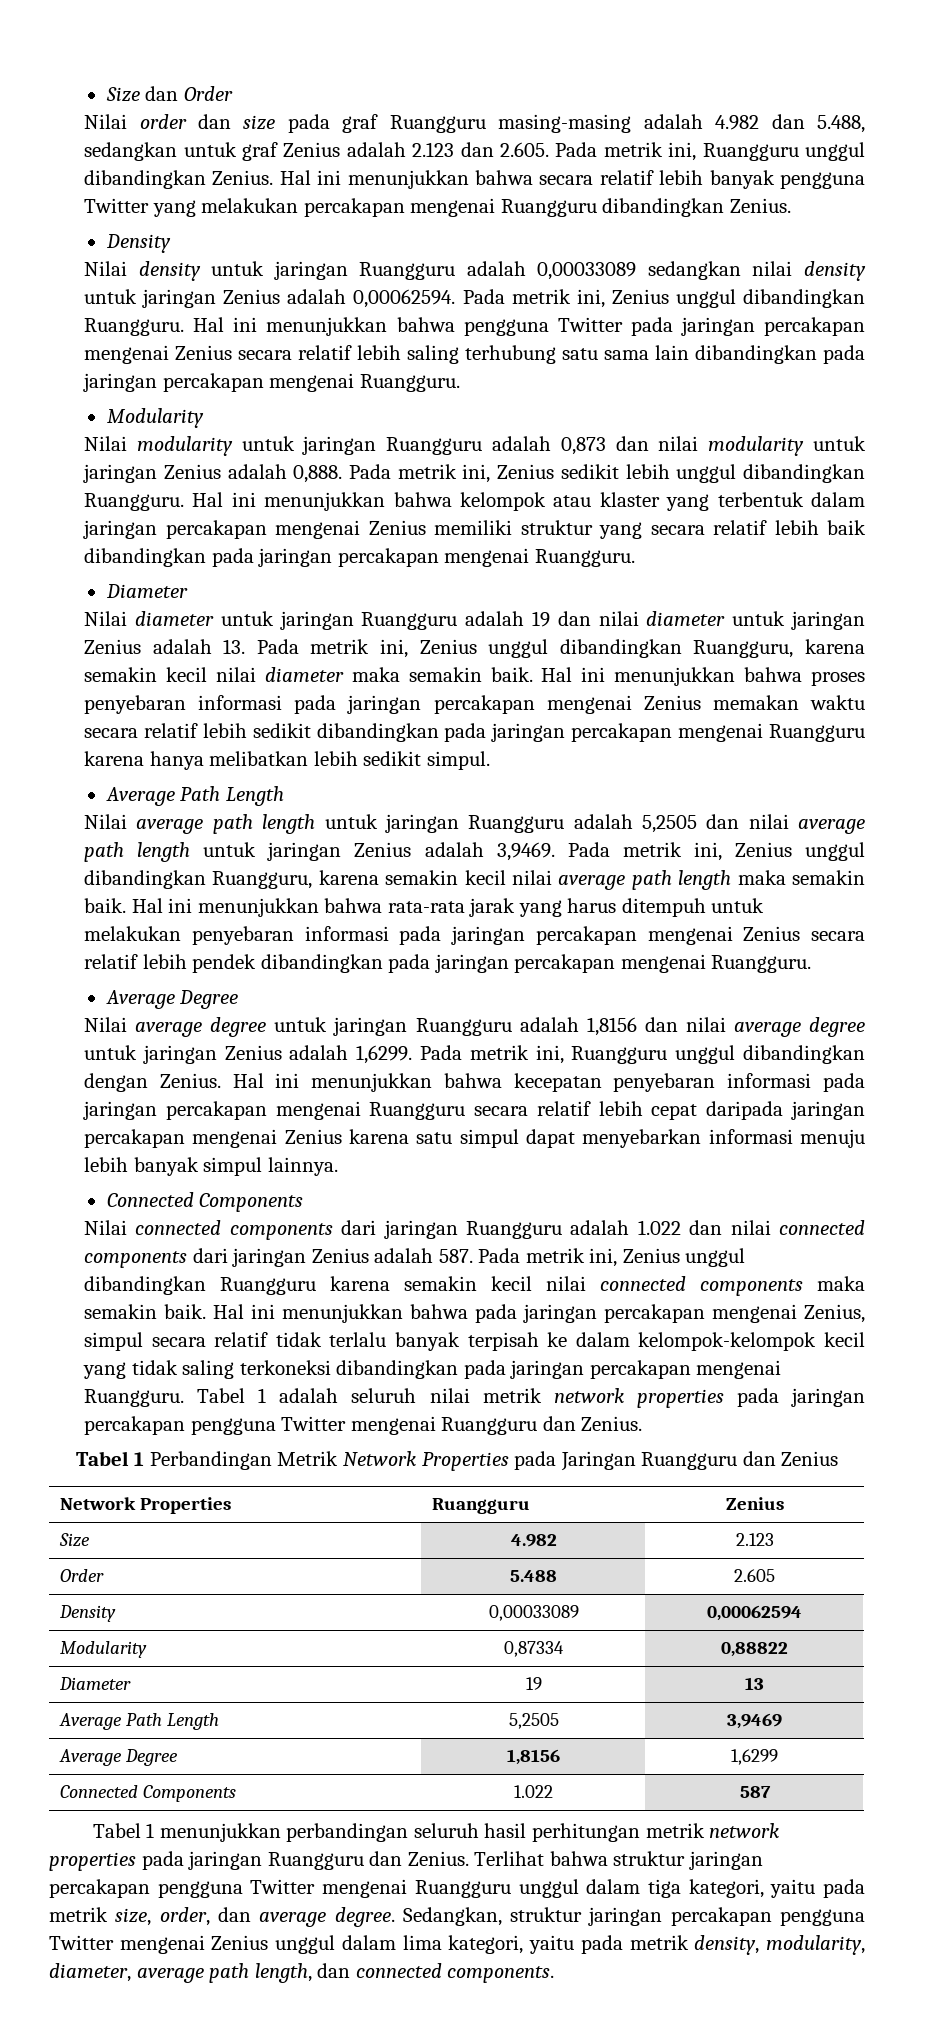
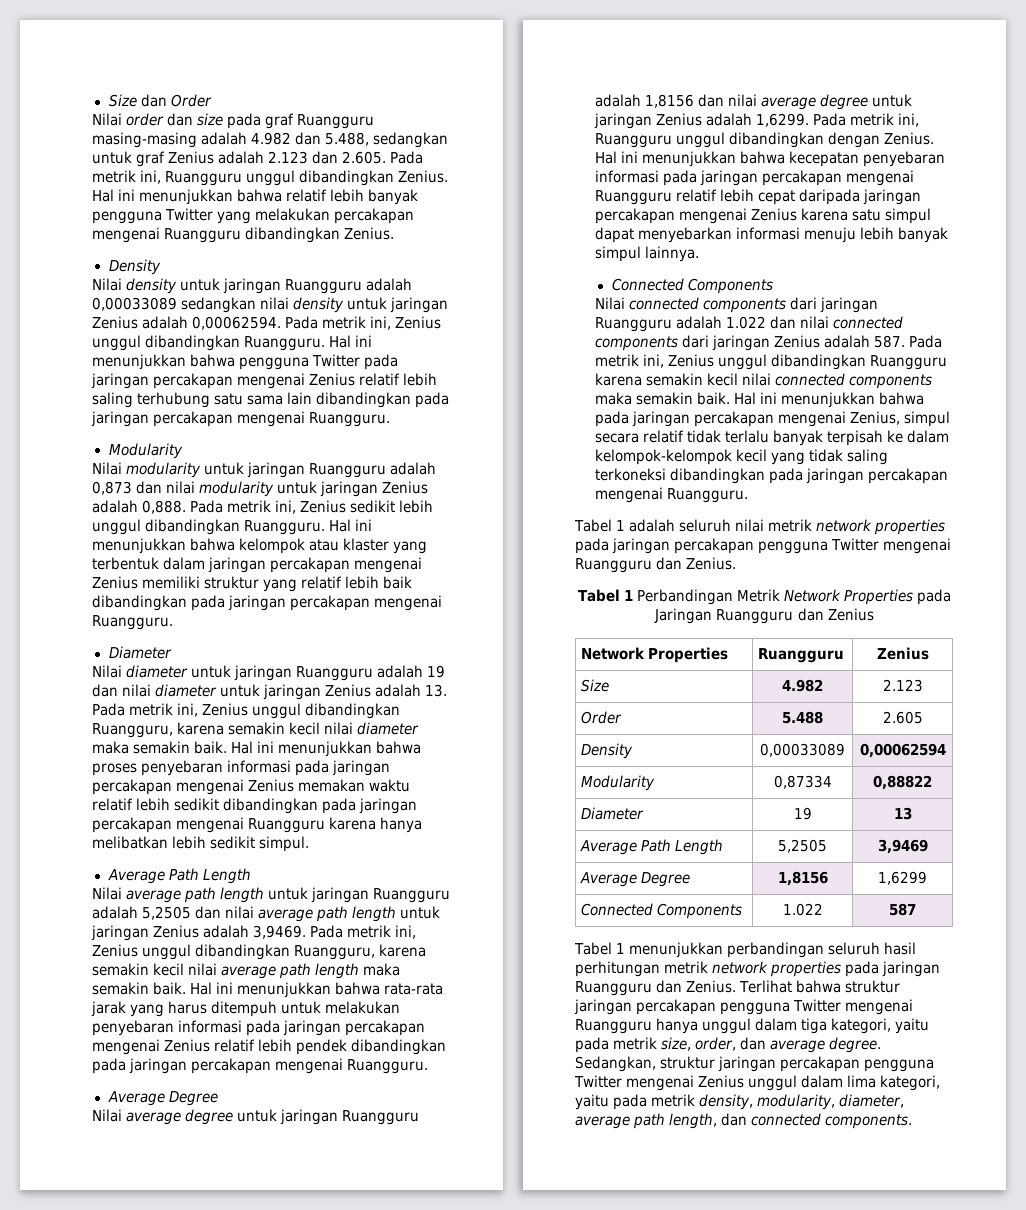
[539,175,594,185] secara -> (283, 195) none
[238,350,293,360] secara -> (356, 379) none
[650,525,705,535] secara -> (298, 585) none
[84,728,139,738] secara -> (411, 785) none
[811,931,865,941] secara -> (211, 1045) none
[474,1106,529,1116] secara -> (673, 197) none
(185, 1398) none -> (749, 495) //
(511, 1889) none -> [656,1018,699,1034] hanya

